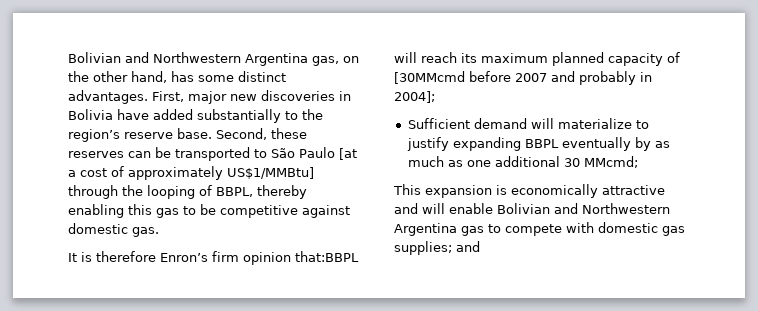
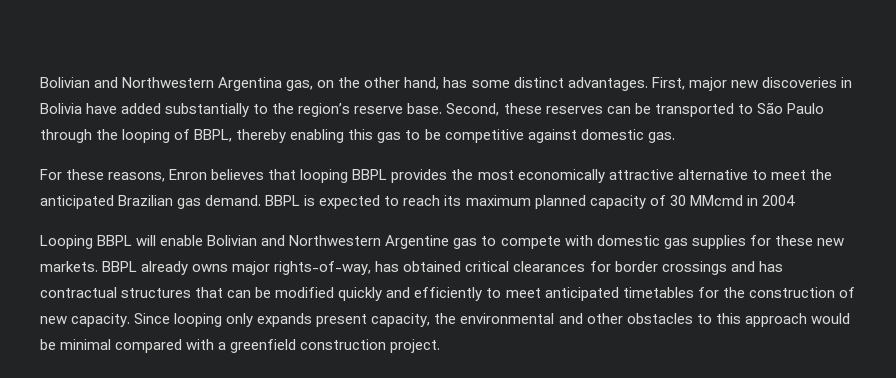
[339,148,357,160] [68,166,314,180] [at a cost of approximately US$1/MMBtu] -> (824, 108) none
[68,251,359,265] [394,52,417,63] It is therefore Enron’s firm opinion that:BBPL will -> [40,169,832,183] [40,195,400,209] For these reasons, Enron believes that looping BBPL provides the most economically attractive alternative to meet the anticipated Brazilian gas demand. BBPL is expected to
[394,71,652,85] [394,91,435,103] [407,118,649,129] [406,137,670,151] [407,156,638,168] [393,184,665,198] [394,203,418,214] [30MMcmd before 2007 and probably in 2004]; // Sufficient demand will materialize to justify expanding BBPL eventually by as much as one additional 30 MMcmd; // This expansion is economically attractive and -> [669,195,795,206] [40,235,133,249] 30 MMcmd in 2004 // Looping BBPL
[394,223,457,236] Argentina -> [385,235,450,249] Argentine
[394,241,480,255] supplies; and -> [691,235,844,249] [40,261,783,275] [40,287,855,301] [40,313,850,327] [40,339,441,353] supplies for these new markets. BBPL already owns major rights-of-way, has obtained critical clearances for border crossings and has contractual structures that can be modified quickly and efficiently to meet anticipated timetables for the construction of new capacity. Since looping only expands present capacity, the environmental and other obstacles to this approach would be minimal compared with a greenfield construction project.

